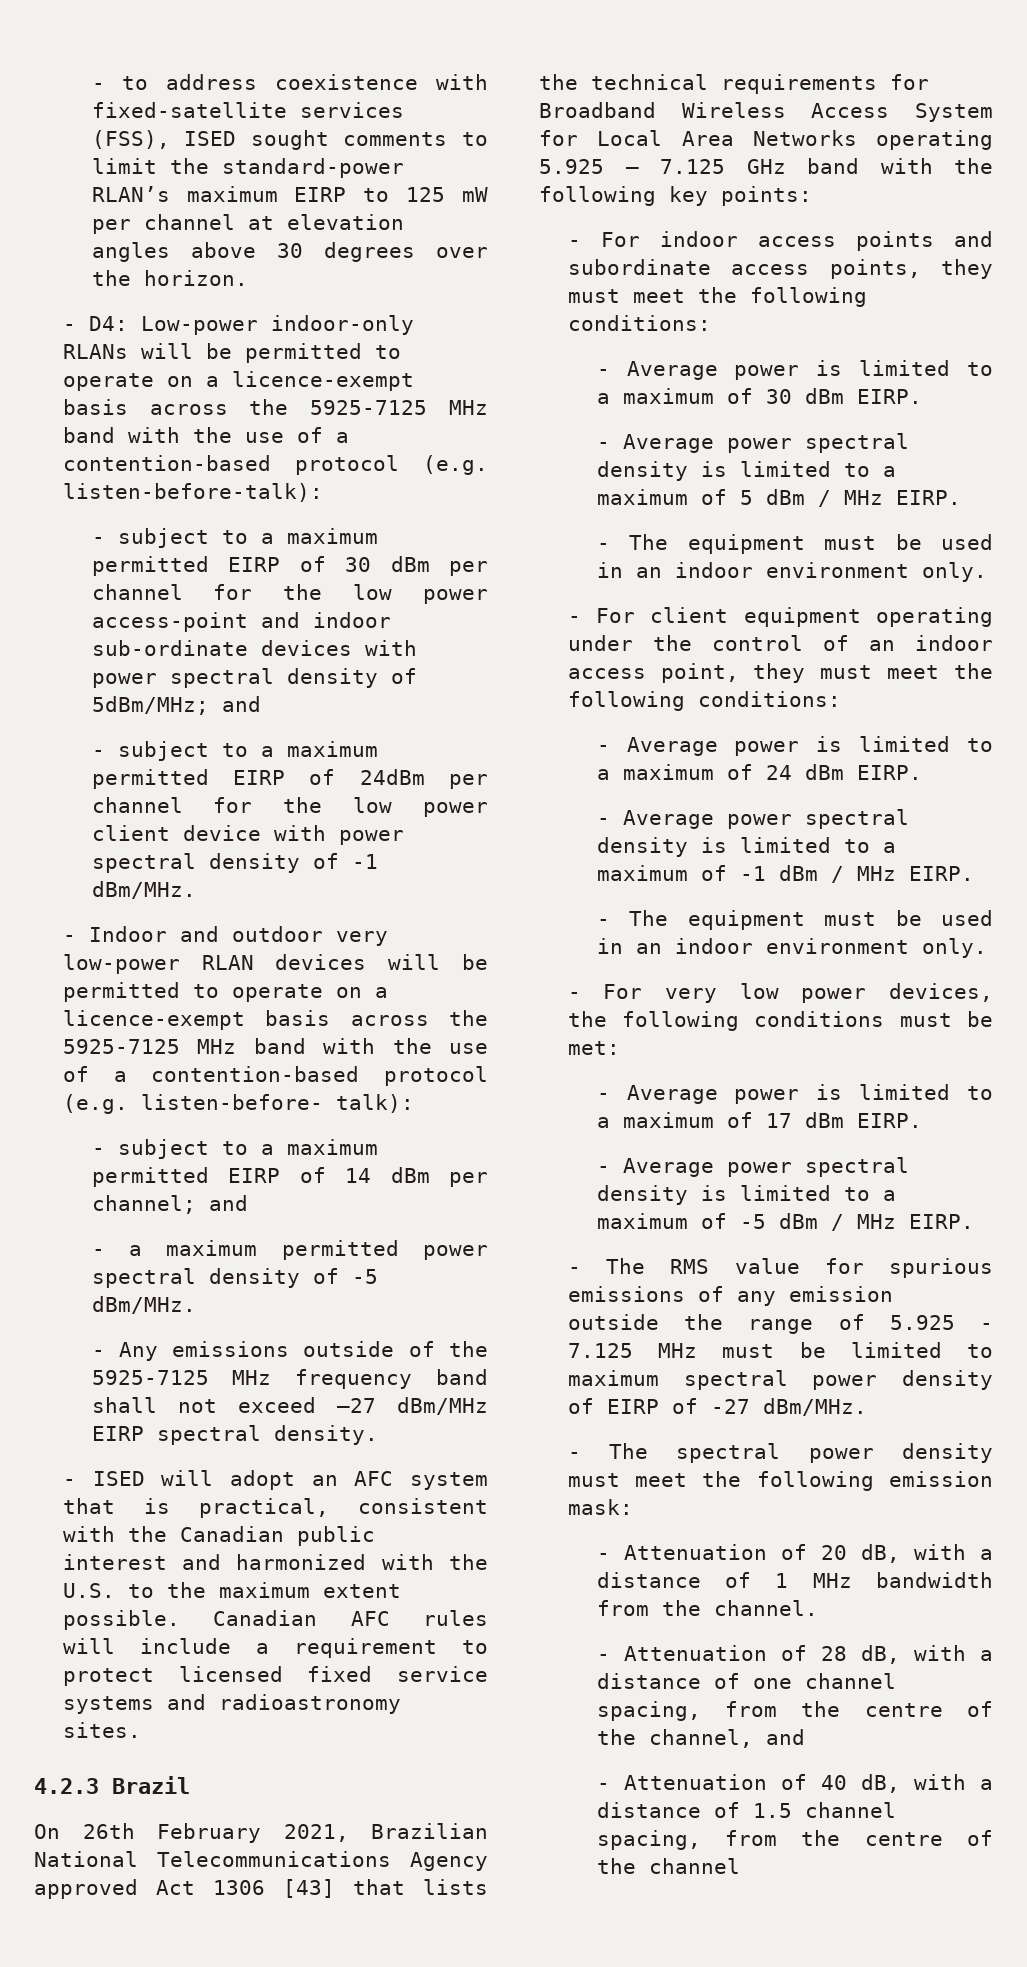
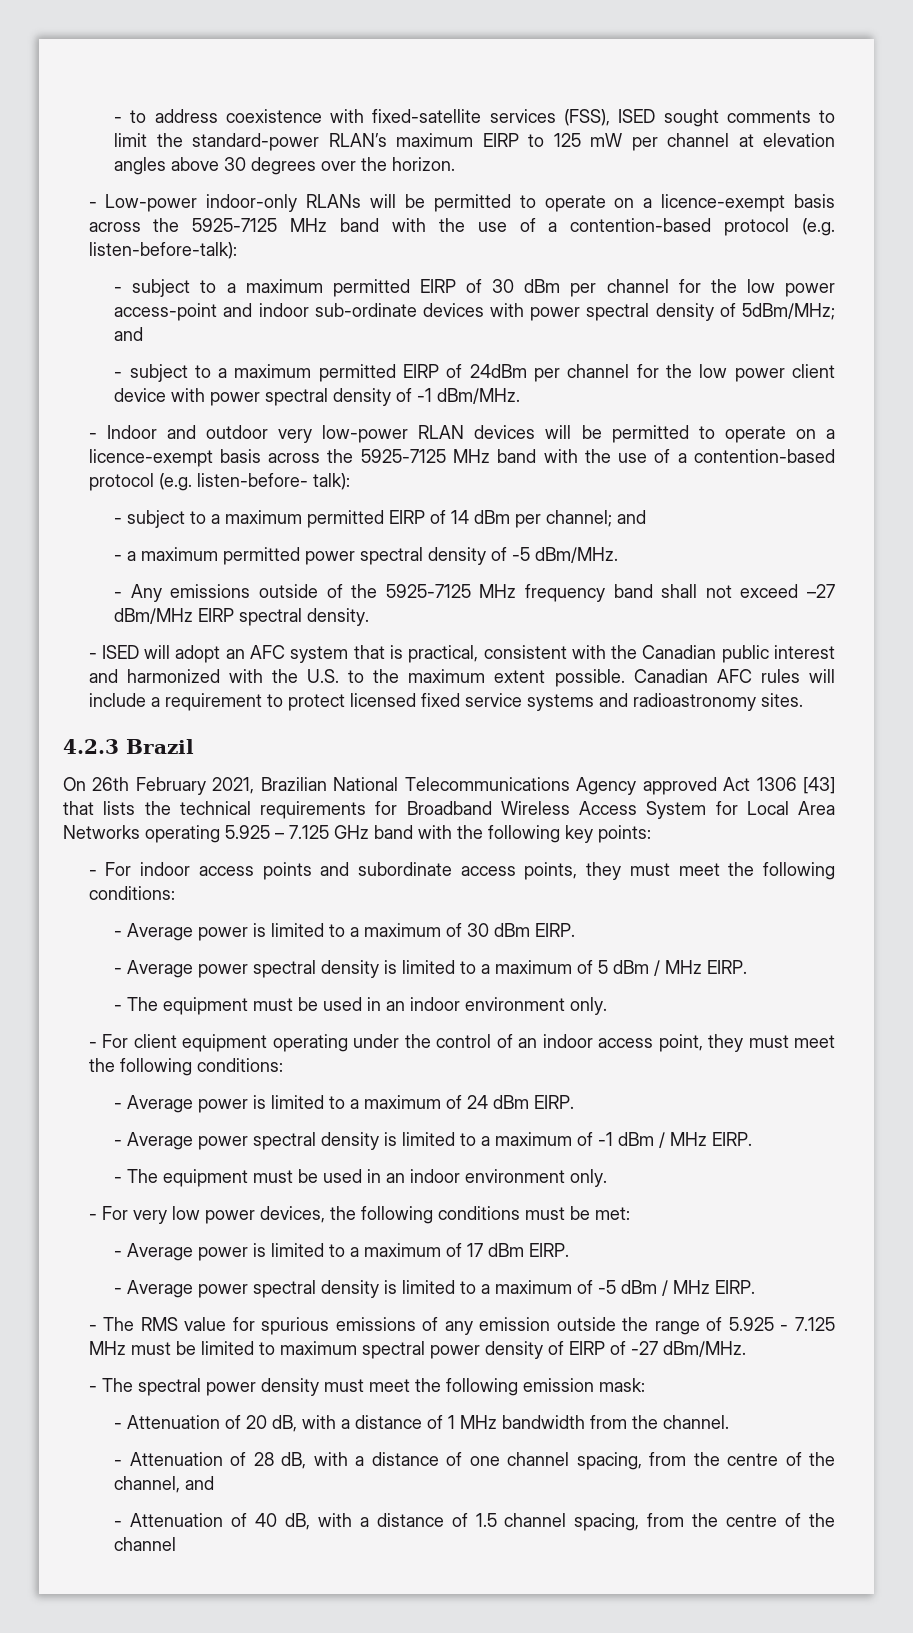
[88,316,128,331] D4: -> (97, 205) none

